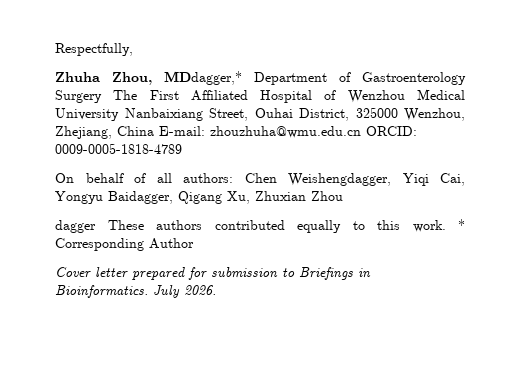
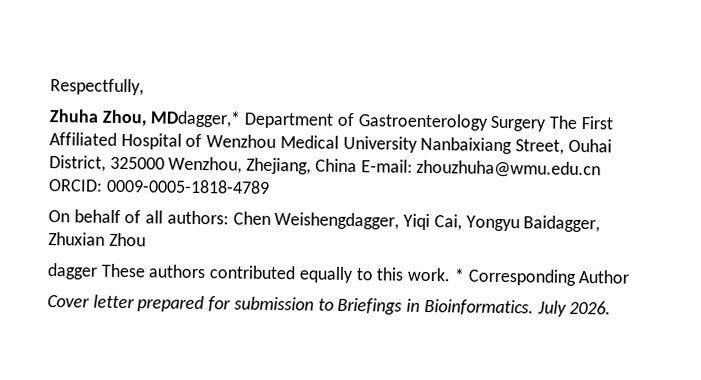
[178,191,250,204] Qigang Xu, -> (601, 224) none

